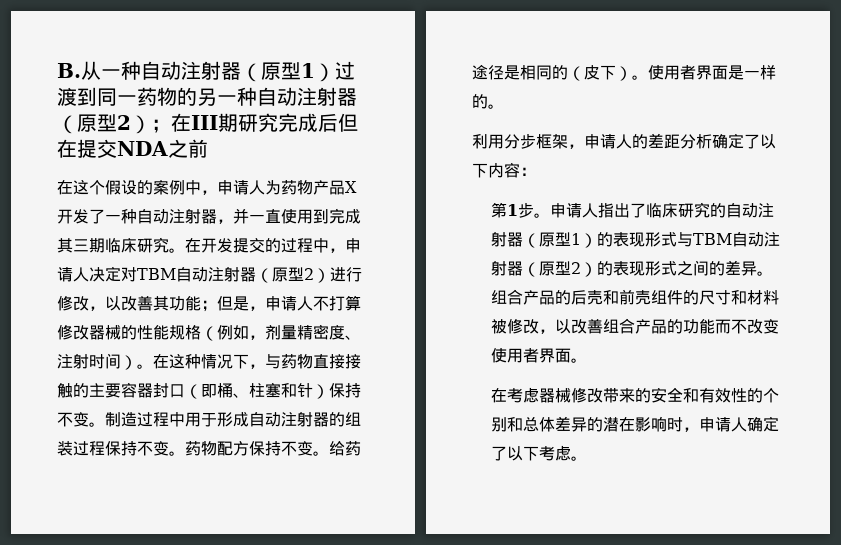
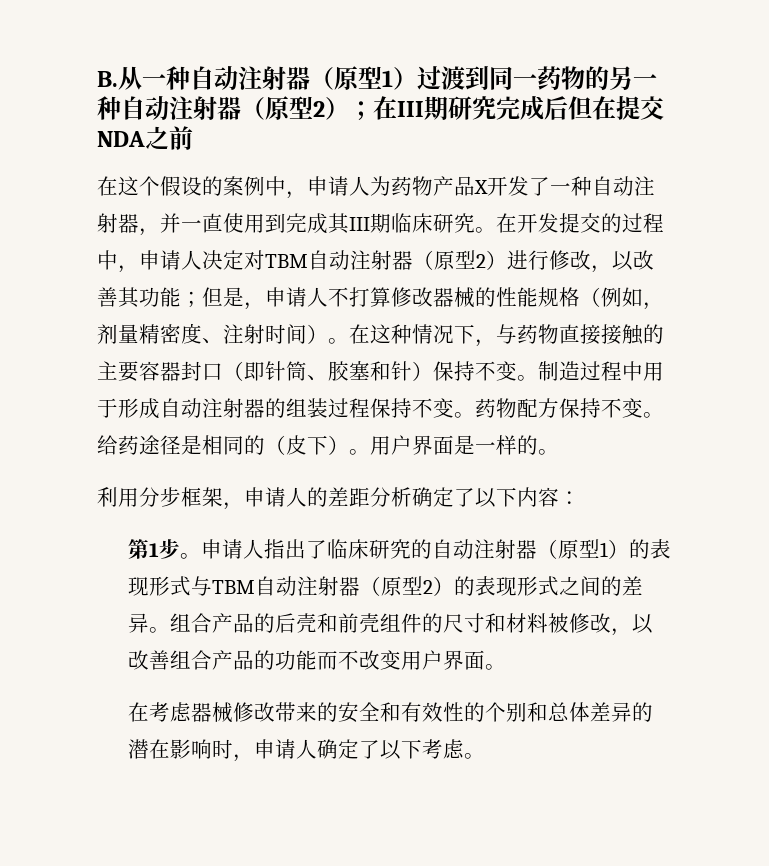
[73,239,89,252] 三 -> [349,217,370,231] III
[217,383,265,398] 桶、柱 -> [265,361,349,381] 针筒、胶
[648,65,696,80] 使用者 -> [370,435,412,455] 用户
[490,348,539,363] 使用者 -> [400,650,443,670] 用户

